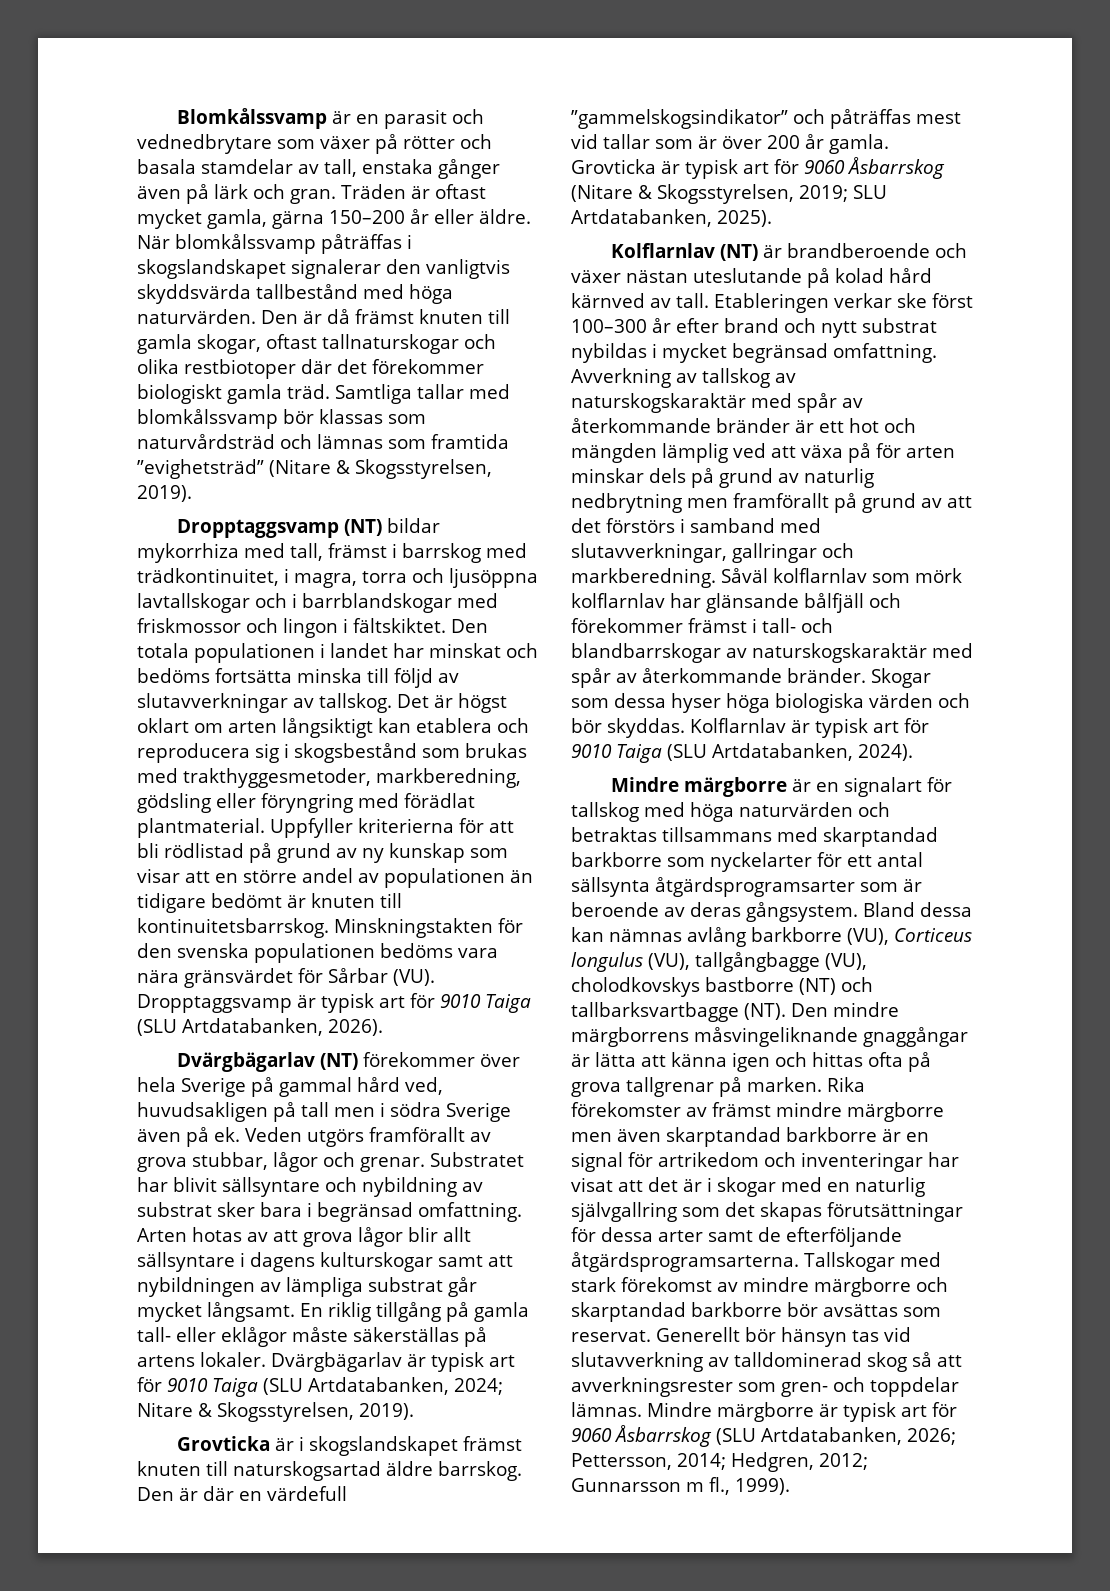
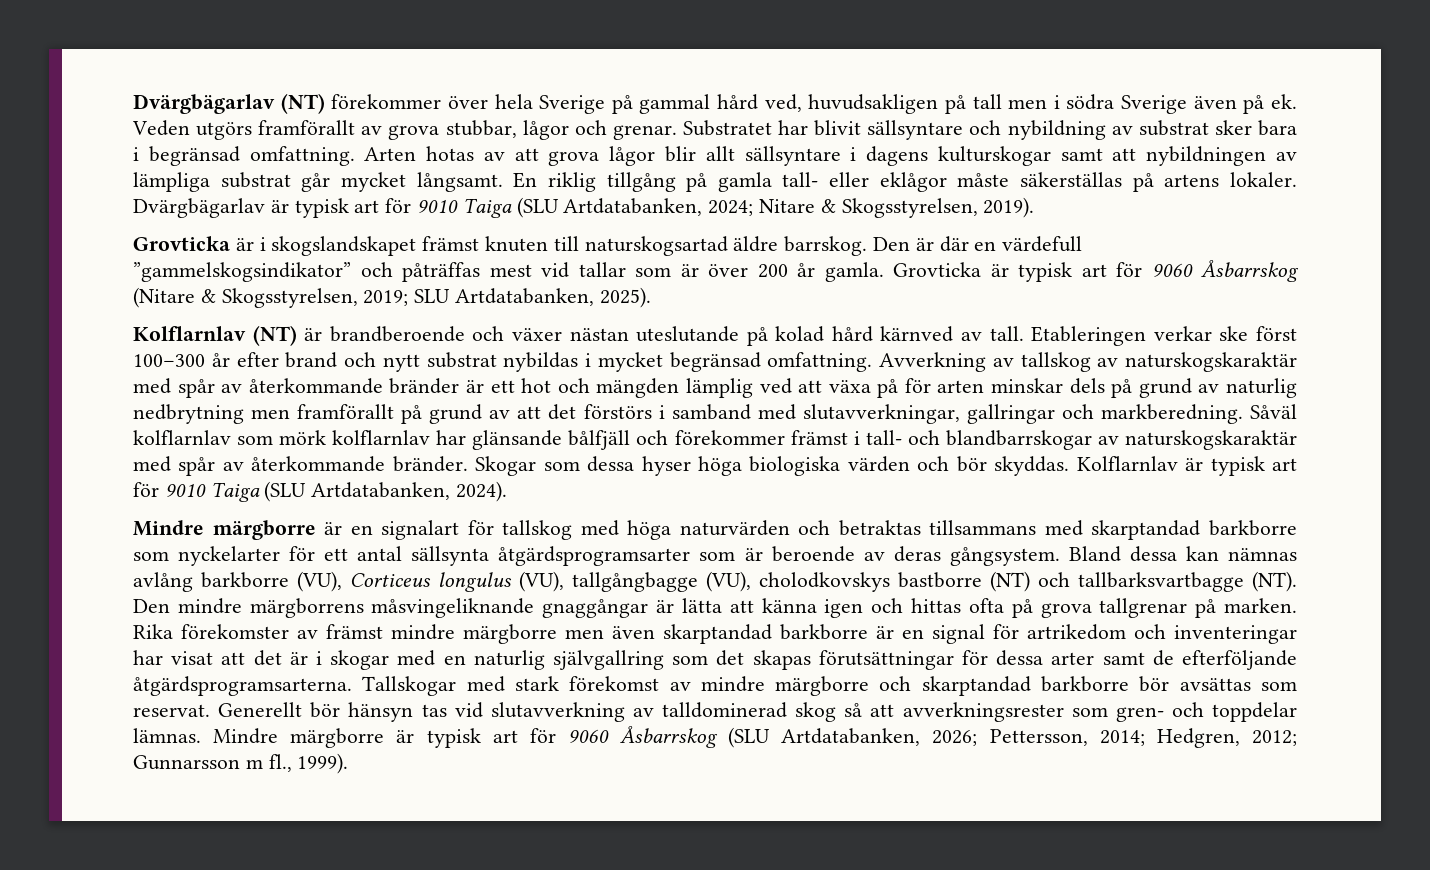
[177,108,485,129] [137,134,492,154] [137,159,500,179] [137,184,486,204] [137,209,531,229] [137,234,412,254] [137,259,510,279] [137,284,453,304] [137,309,510,324] [137,334,496,354] [137,359,484,379] [137,384,510,404] [137,409,426,429] [137,434,509,449] [137,459,492,479] [137,485,192,502] [177,518,441,538] [137,543,527,563] [137,568,538,588] [137,593,498,613] [137,618,488,638] [137,643,538,663] [137,668,459,688] [137,693,507,713] [137,718,529,738] [137,743,527,763] [137,768,521,788] [137,793,475,813] [137,818,514,838] [137,843,508,863] [137,868,533,888] [137,893,402,913] [137,918,523,938] [137,943,498,963] [137,968,435,988] [137,993,531,1013] [137,1018,383,1036] Blomkålssvamp är en parasit och vednedbrytare som växer på rötter och basala stamdelar av tall, enstaka gånger även på lärk och gran. Träden är oftast mycket gamla, gärna 150–200 år eller äldre. När blomkålssvamp påträffas i skogslandskapet signalerar den vanligtvis skyddsvärda tallbestånd med höga naturvärden. Den är då främst knuten till gamla skogar, oftast tallnaturskogar och olika restbiotoper där det förekommer biologiskt gamla träd. Samtliga tallar med blomkålssvamp bör klassas som naturvårdsträd och lämnas som framtida ”evighetsträd” (Nitare & Skogsstyrelsen, 2019). // Dropptaggsvamp (NT) bildar mykorrhiza med tall, främst i barrskog med trädkontinuitet, i magra, torra och ljusöppna lavtallskogar och i barrblandskogar med friskmossor och lingon i fältskiktet. Den totala populationen i landet har minskat och bedöms fortsätta minska till följd av slutavverkningar av tallskog. Det är högst oklart om arten långsiktigt kan etablera och reproducera sig i skogsbestånd som brukas med trakthyggesmetoder, markberedning, gödsling eller föryngring med förädlat plantmaterial. Uppfyller kriterierna för att bli rödlistad på grund av ny kunskap som visar att en större andel av populationen än tidigare bedömt är knuten till kontinuitetsbarrskog. Minskningstakten för den svenska populationen bedöms vara nära gränsvärdet för Sårbar (VU). Dropptaggsvamp är typisk art för 9010 Taiga (SLU Artdatabanken, 2026). // -> (133, 104) none

